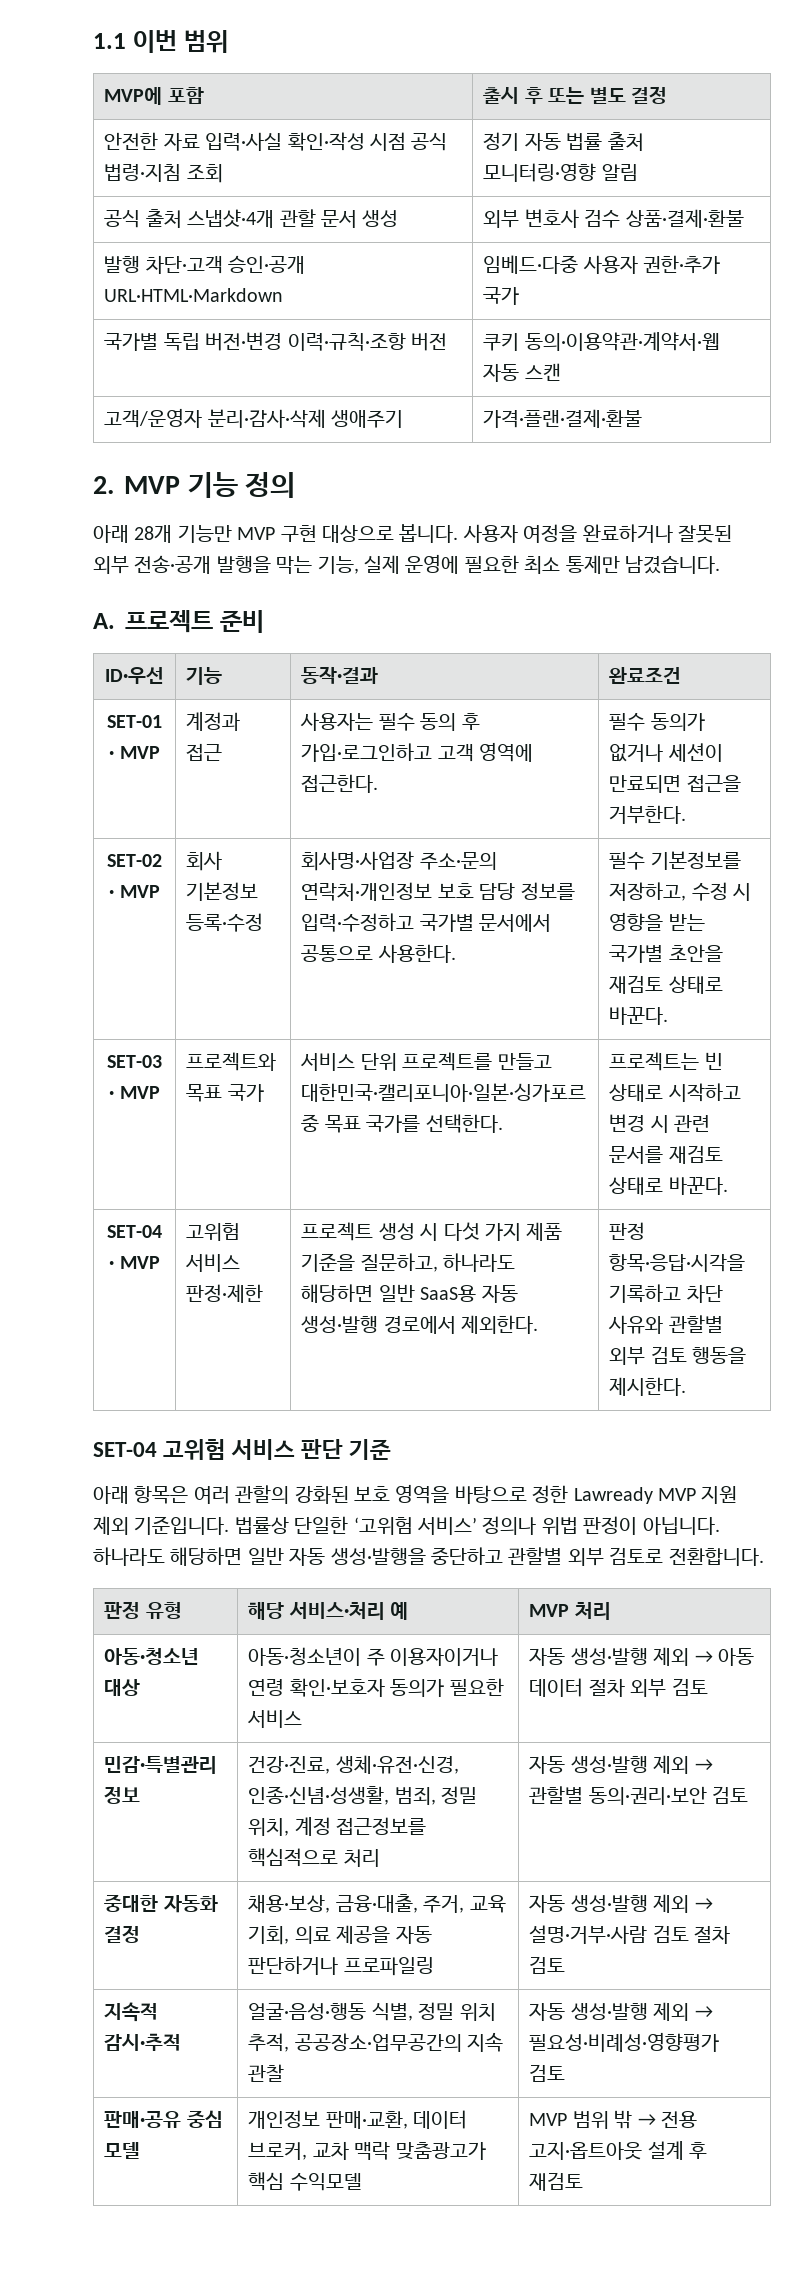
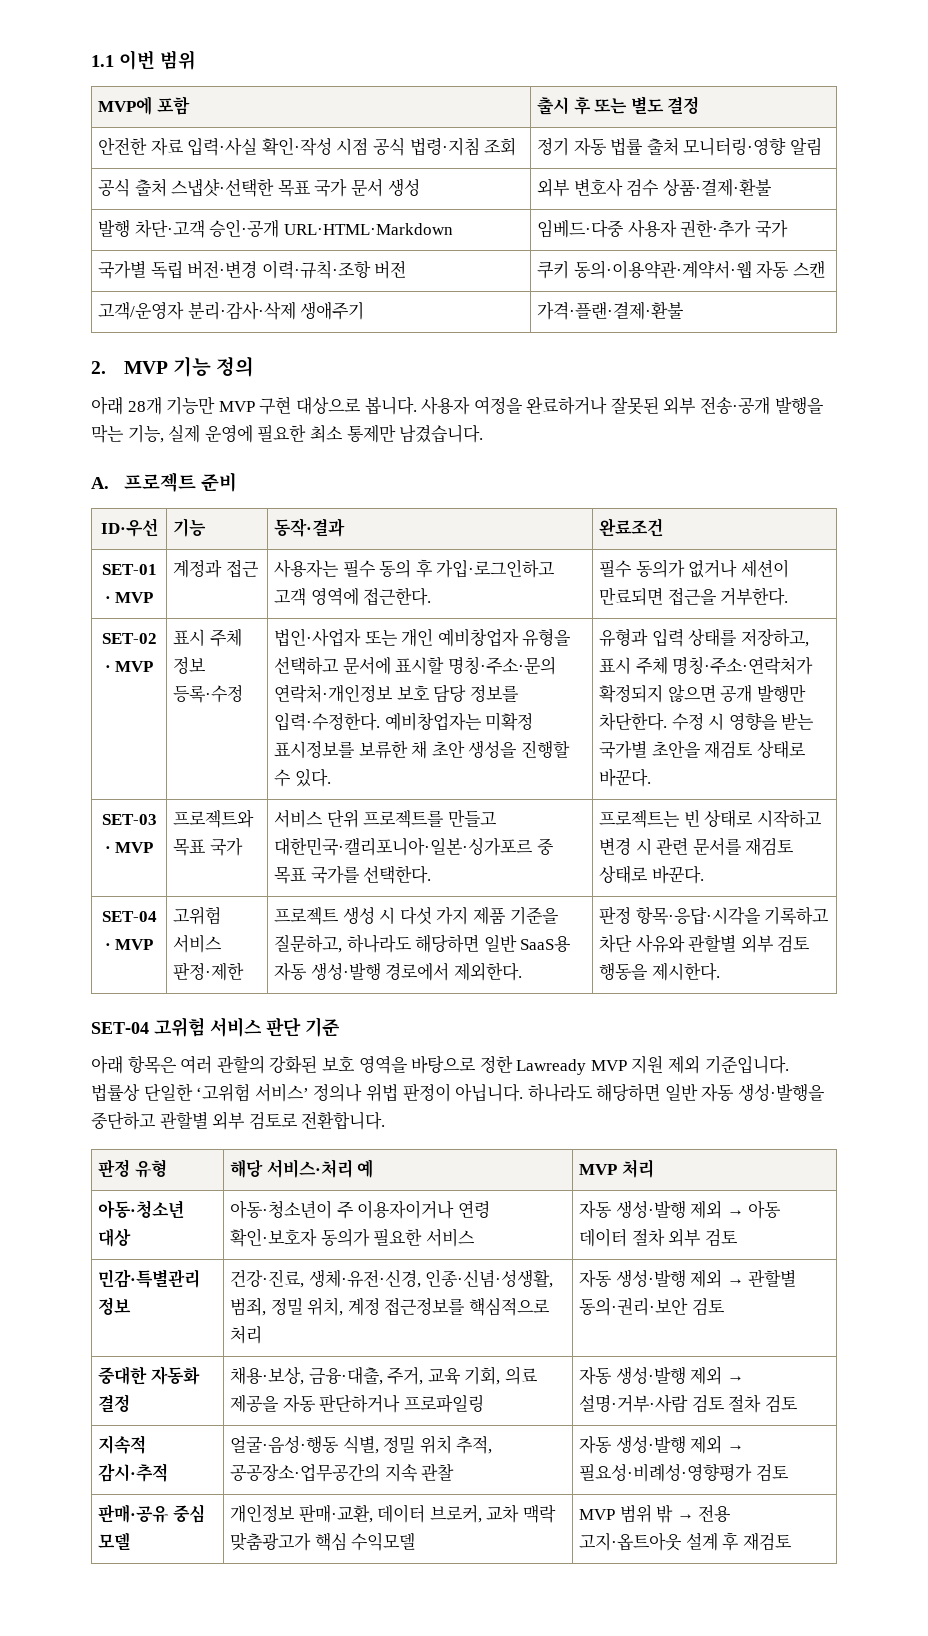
[187,209,316,228] 스냅샷·4개 관할 -> [171,178,348,197] 스냅샷·선택한 목표 국가
[186,851,223,871] [186,882,259,901] [186,913,264,932] [301,851,497,871] [301,882,575,901] [301,913,552,932] [301,944,456,963] [609,851,741,870] [609,882,687,901] 회사 기본정보 등록·수정 | 회사명·사업장 주소·문의 연락처·개인정보 보호 담당 정보를 입력·수정하고 국가별 문서에서 공통으로 사용한다. | 필수 기본정보를 저장하고, -> [173,628,242,647] [173,657,207,674] [173,685,244,703] [274,628,572,647] [274,656,556,675] [274,684,519,703] [274,712,534,731] [274,740,571,759] [274,769,331,787] [599,628,809,647] [599,656,814,675] [599,684,806,703] [599,712,668,731] 표시 주체 정보 등록·수정 | 법인·사업자 또는 개인 예비창업자 유형을 선택하고 문서에 표시할 명칭·주소·문의 연락처·개인정보 보호 담당 정보를 입력·수정한다. 예비창업자는 미확정 표시정보를 보류한 채 초안 생성을 진행할 수 있다. | 유형과 입력 상태를 저장하고, 표시 주체 명칭·주소·연락처가 확정되지 않으면 공개 발행만 차단한다.

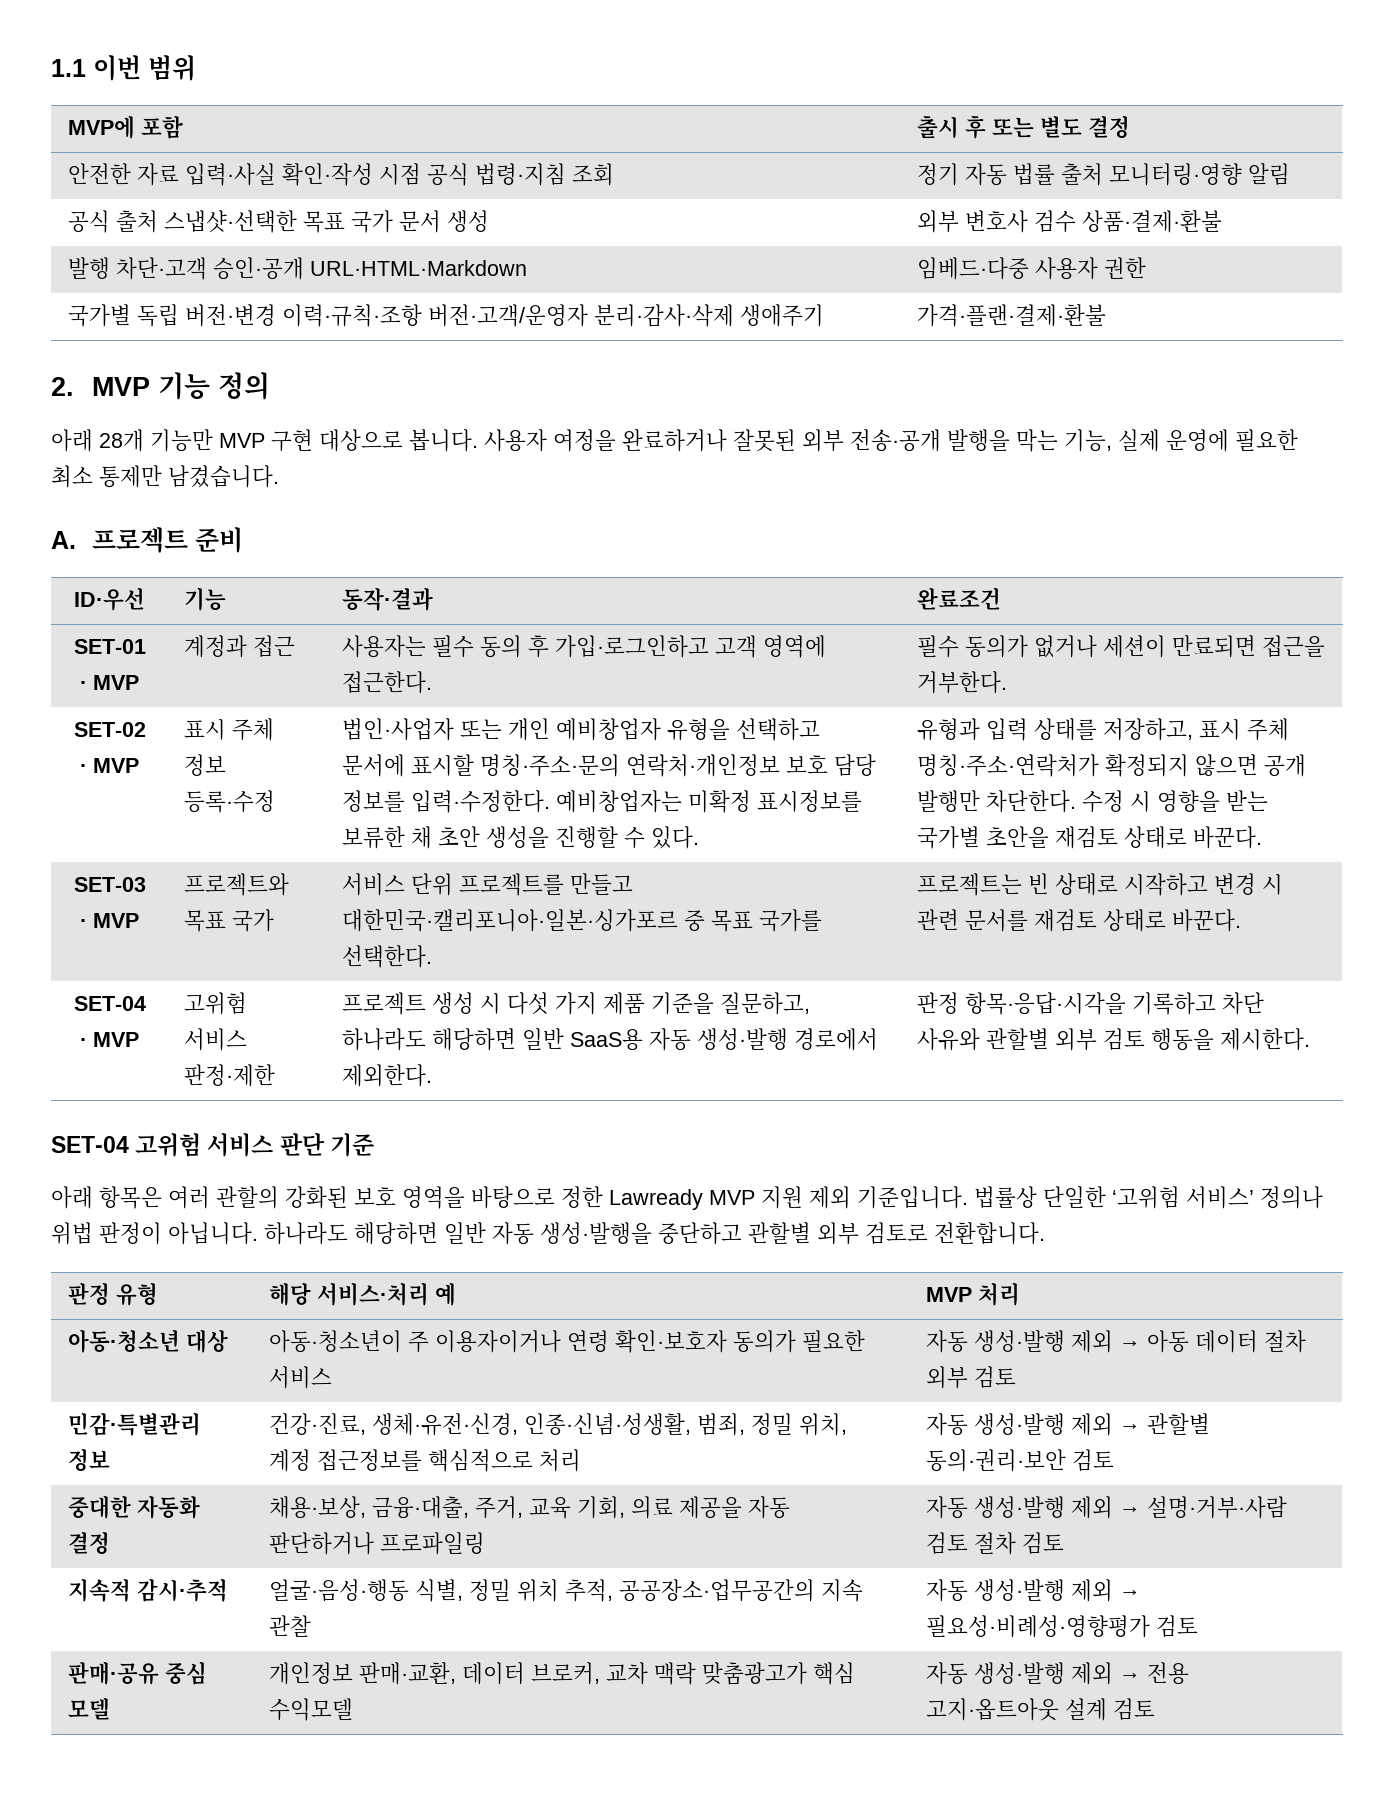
[680,219,788,238] 권한·추가 국가 -> [1103,257,1146,279] 권한
[374,260,407,279] [537,260,825,279] [98,302,185,320] 버전 | 쿠키 동의·이용약관·계약서·웹 자동 스캔 // 고객/운영자 -> [427,304,588,327] 버전·고객/운영자
[579,1505,674,1523] MVP 범위 밖 -> [925,1662,1113,1685] 자동 생성·발행 제외
[722,1532,792,1551] 후 재검토 -> [1112,1698,1155,1720] 검토

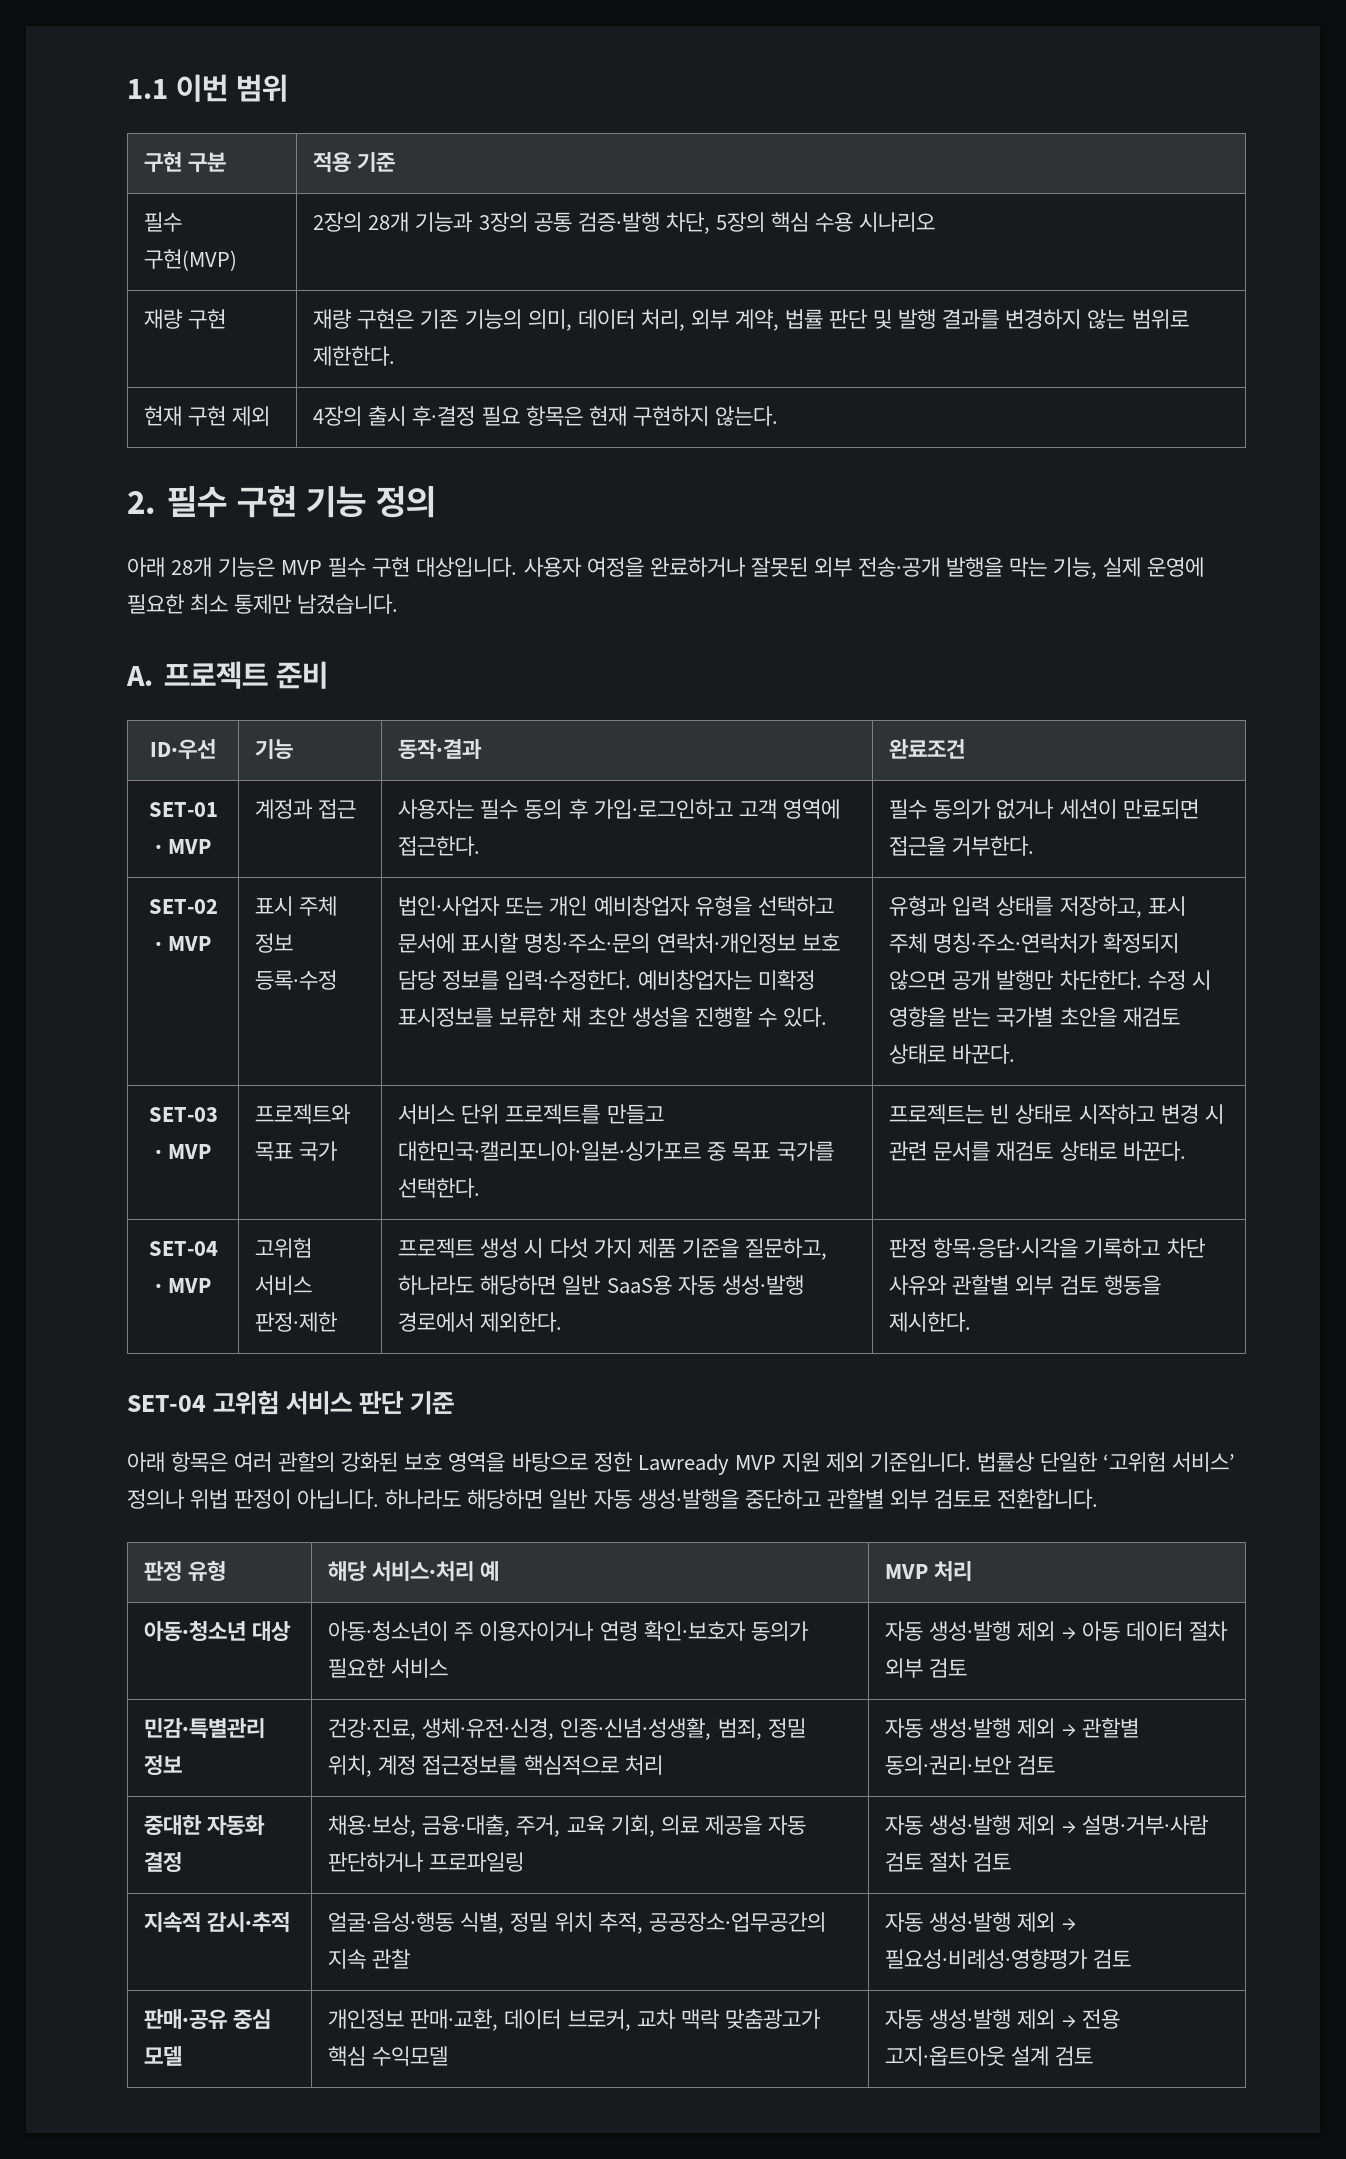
[67,116,183,139] [916,115,1130,139] [67,163,614,186] [916,163,1290,186] [67,210,489,233] [916,210,1222,233] [67,257,527,280] [916,257,1146,280] [67,304,824,327] [916,304,1106,327] MVP에 포함 | 출시 후 또는 별도 결정 // 안전한 자료 입력·사실 확인·작성 시점 공식 법령·지침 조회 | 정기 자동 법률 출처 모니터링·영향 알림 // 공식 출처 스냅샷·선택한 목표 국가 문서 생성 | 외부 변호사 검수 상품·결제·환불 // 발행 차단·고객 승인·공개 URL·HTML·Markdown | 임베드·다중 사용자 권한 // 국가별 독립 버전·변경 이력·규칙·조항 버전·고객/운영자 분리·감사·삭제 생애주기 | 가격·플랜·결제·환불 -> [144,152,227,173] [313,152,396,173] [144,212,183,232] [144,249,238,271] [313,212,936,234] [144,309,227,329] [313,309,1189,331] [313,346,396,366] [144,406,271,426] [313,406,778,426] 구현 구분 | 적용 기준 // 필수 구현(MVP) | 2장의 28개 기능과 3장의 공통 검증·발행 차단, 5장의 핵심 수용 시나리오 // 재량 구현 | 재량 구현은 기존 기능의 의미, 데이터 처리, 외부 계약, 법률 판단 및 발행 결과를 변경하지 않는 범위로 제한한다. // 현재 구현 제외 | 4장의 출시 후·결정 필요 항목은 현재 구현하지 않는다.
[92,377,151,396] MVP -> [167,486,297,518] 필수 구현
[150,429,478,452] 기능만 MVP 구현 대상으로 봅니다. -> [218,557,518,577] 기능은 MVP 필수 구현 대상입니다.

